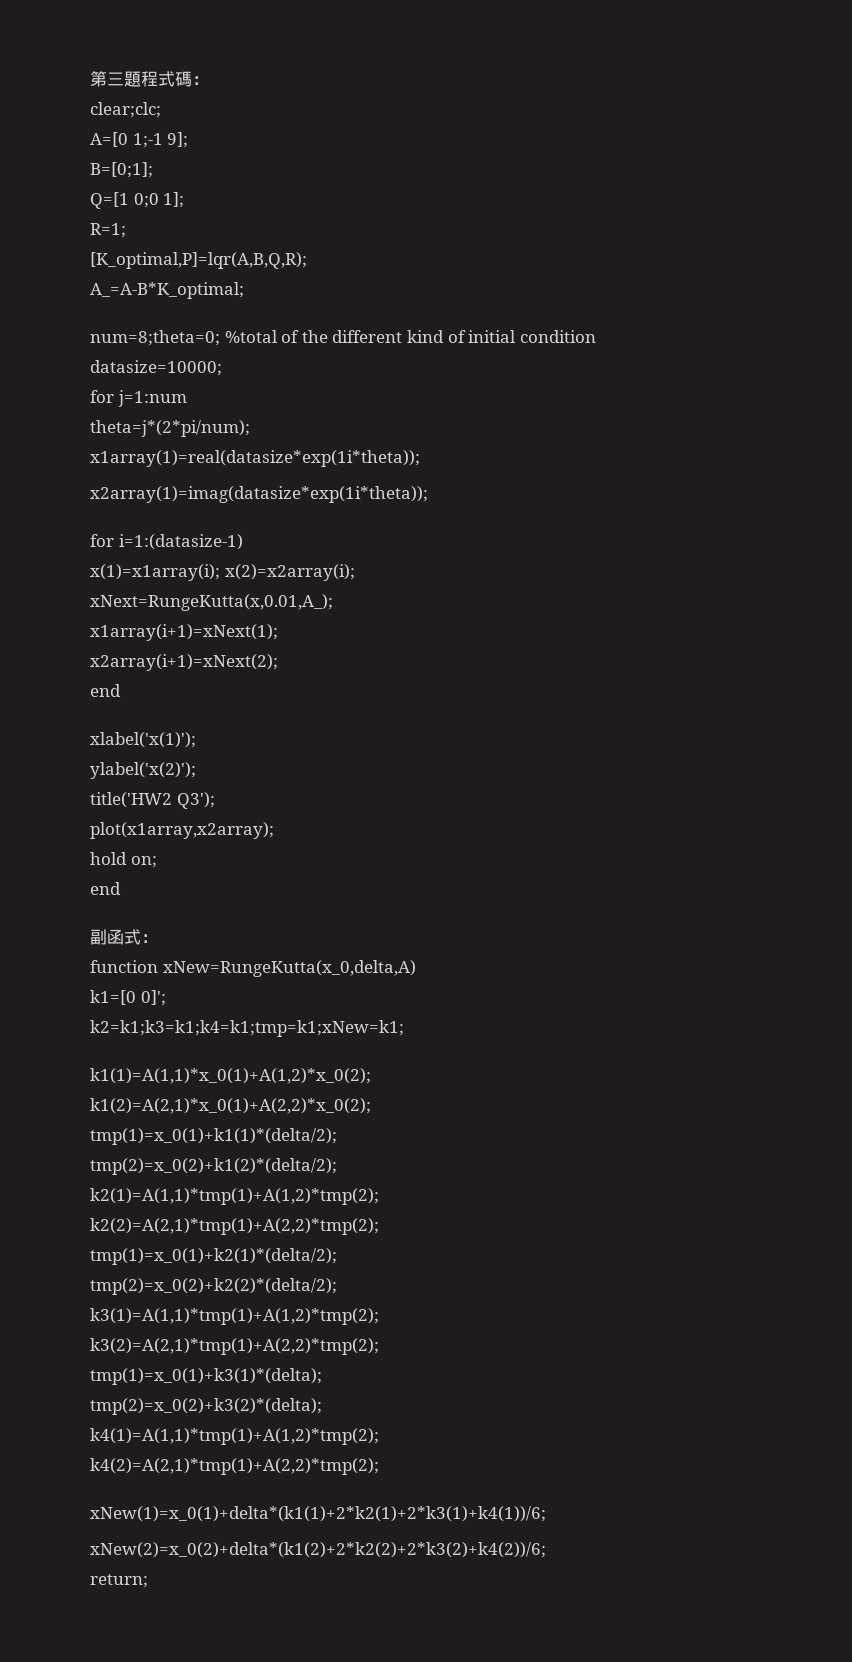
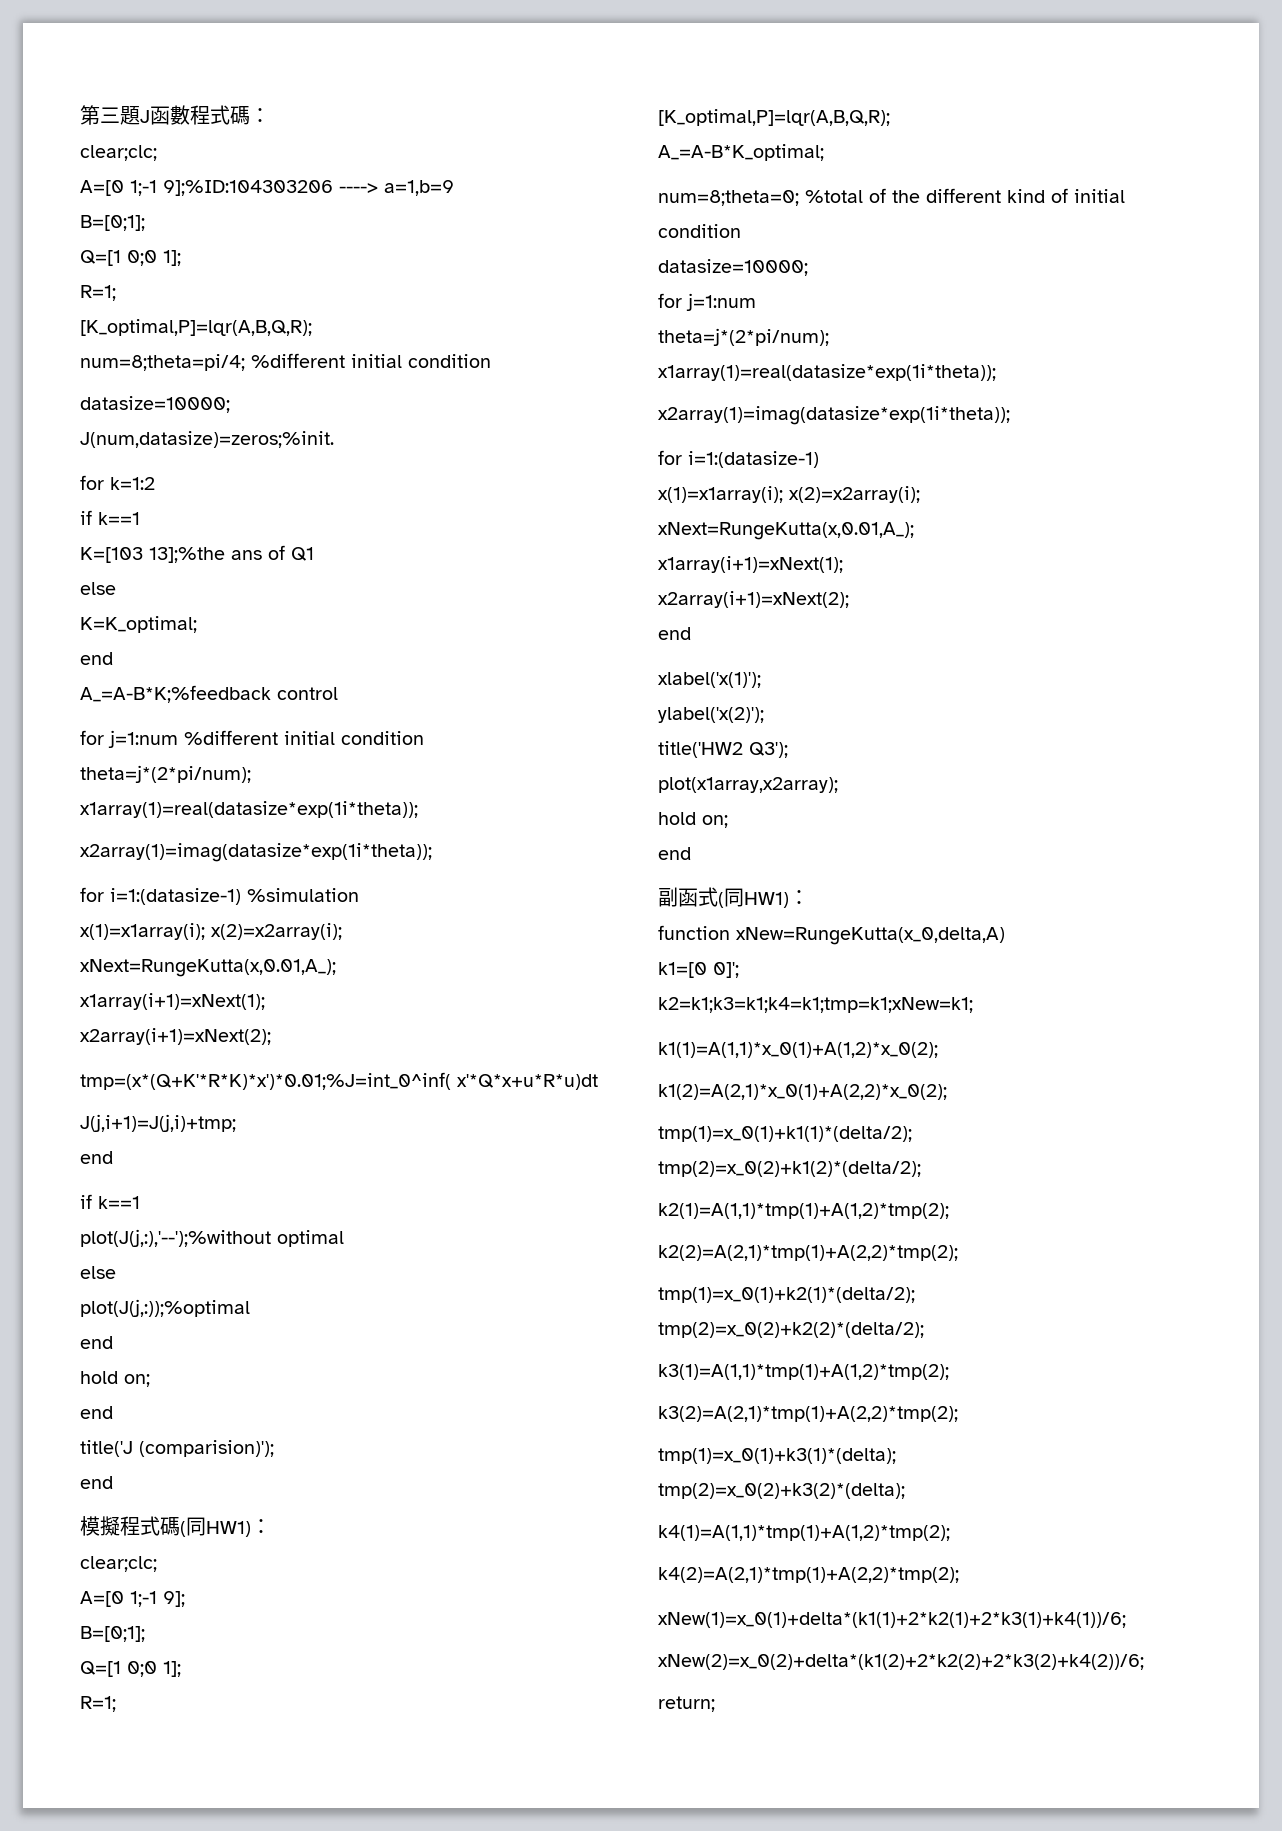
(141, 79) none -> [140,105,190,125] J函數
(161, 110) none -> [80,180,454,196] [80,215,145,231] [80,250,181,266] [80,285,116,301] [80,319,312,336] [80,353,491,371] [80,396,230,413] [80,431,334,448] [80,475,155,490] [80,510,140,525] [80,545,314,563] [80,582,116,595] [80,616,197,633] [80,652,113,665] [80,685,338,703] [80,730,424,748] [80,765,251,783] [80,801,418,818] [80,843,432,862] [80,887,359,905] [80,923,342,940] [80,959,336,977] [80,993,265,1010] [80,1028,271,1045] [80,1072,598,1090] [80,1114,236,1132] [80,1151,113,1164] [80,1194,140,1209] [80,1229,344,1247] [80,1266,116,1279] [80,1299,250,1317] [80,1336,113,1349] [80,1371,150,1387] [80,1406,113,1419] [80,1440,274,1457] [80,1476,113,1489] [80,1516,271,1537] [80,1556,157,1572] // A=[0 1;-1 9];%ID:104303206 ----> a=1,b=9 // B=[0;1]; // Q=[1 0;0 1]; // R=1; // [K_optimal,P]=lqr(A,B,Q,R); // num=8;theta=pi/4; %different initial condition // datasize=10000; // J(num,datasize)=zeros;%init. // for k=1:2 // if k==1 // K=[103 13];%the ans of Q1 // else // K=K_optimal; // end // A_=A-B*K;%feedback control // for j=1:num %different initial condition // theta=j*(2*pi/num); // x1array(1)=real(datasize*exp(1i*theta)); // x2array(1)=imag(datasize*exp(1i*theta)); // for i=1:(datasize-1) %simulation // x(1)=x1array(i); x(2)=x2array(i); // xNext=RungeKutta(x,0.01,A_); // x1array(i+1)=xNext(1); // x2array(i+1)=xNext(2); // tmp=(x*(Q+K'*R*K)*x')*0.01;%J=int_0^inf( x'*Q*x+u*R*u)dt // J(j,i+1)=J(j,i)+tmp; // end // if k==1 // plot(J(j,:),'--');%without optimal // else // plot(J(j,:));%optimal // end // hold on; // end // title('J (comparision)'); // end // 模擬程式碼(同HW1)： // clear;clc;
(141, 937) none -> [718,888,789,908] (同HW1)

